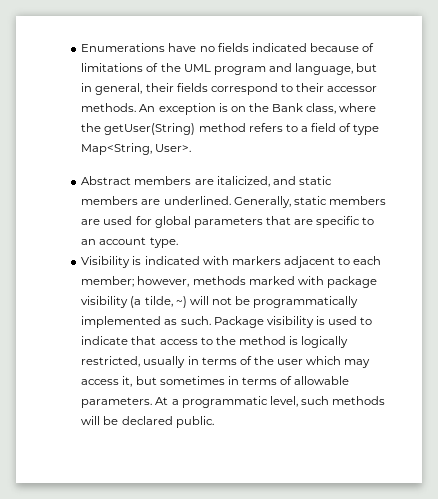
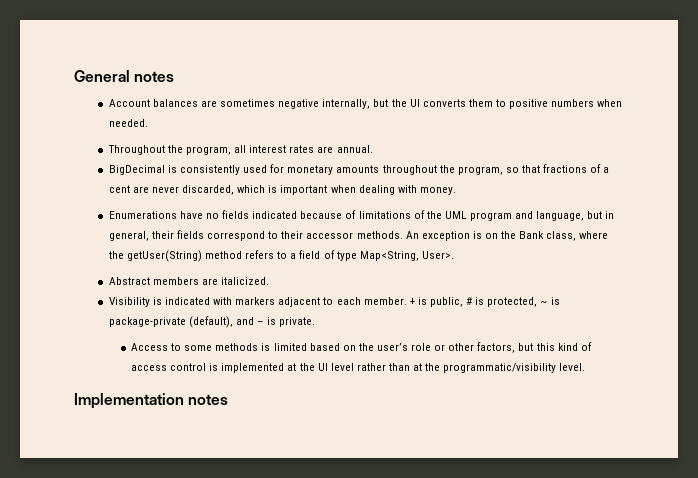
(81, 47) none -> [74,70,175,82] [108,99,623,109] [108,119,148,127] [107,145,373,155] [108,164,610,175] [108,185,456,195] General notes // Account balances are sometimes negative internally, but the UI converts them to positive numbers when needed. // Throughout the program, all interest rates are annual. // BigDecimal is consistently used for monetary amounts throughout the program, so that fractions of a cent are never discarded, which is important when dealing with money. //
[216,176,332,187] [81,196,386,208] [81,216,375,228] [81,237,178,248] italicized, and static members are underlined. Generally, static members are used for global parameters that are specific to an account type. -> [221,277,270,285] italicized.
[81,276,377,288] [81,296,359,308] [81,316,373,328] [81,336,349,348] [81,356,371,368] [81,376,350,387] [81,396,385,408] [81,416,214,428] member; however, methods marked with package visibility (a tilde, ~) will not be programmatically implemented as such. Package visibility is used to indicate that access to the method is logically restricted, usually in terms of the user which may access it, but sometimes in terms of allowable parameters. At a programmatic level, such methods will be declared public. -> [363,297,560,307] [108,316,316,328] [131,342,592,353] [131,363,586,373] [74,393,229,409] member. + is public, # is protected, ~ is package-private (default), and – is private. // Access to some methods is limited based on the user’s role or other factors, but this kind of access control is implemented at the UI level rather than at the programmatic/visibility level. // Implementation notes

